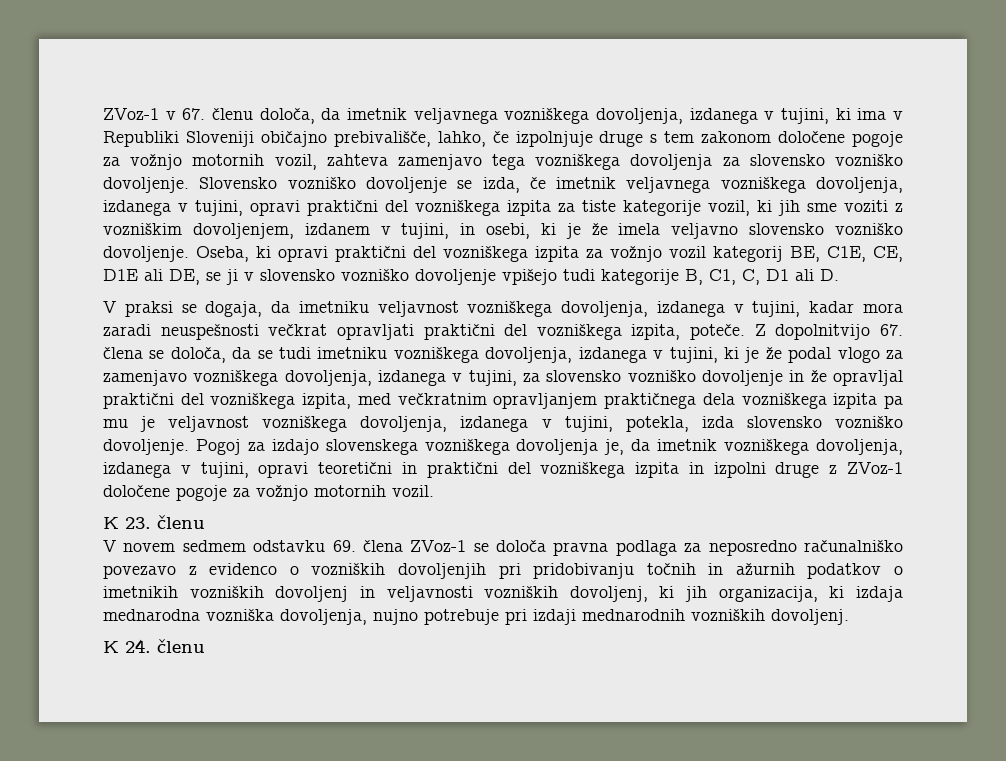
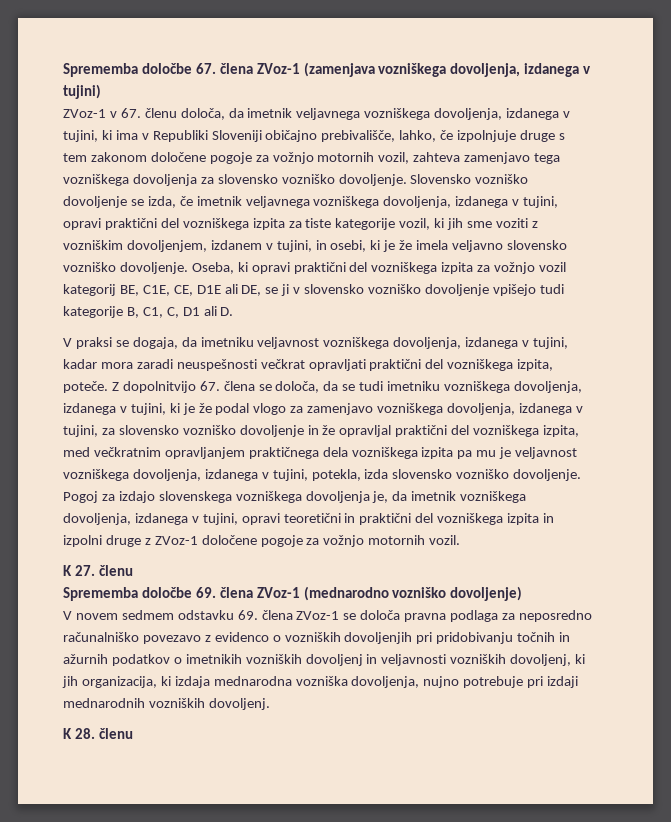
(103, 114) none -> [63,62,592,77] [63,84,101,99] Sprememba določbe 67. člena ZVoz-1 (zamenjava vozniškega dovoljenja, izdanega v tujini) //
[125,515,205,529] 23. členu -> [74,565,133,576] [63,586,523,601] 27. členu // Sprememba določbe 69. člena ZVoz-1 (mednarodno vozniško dovoljenje)
[125,639,151,653] 24. -> [74,728,95,739] 28.

